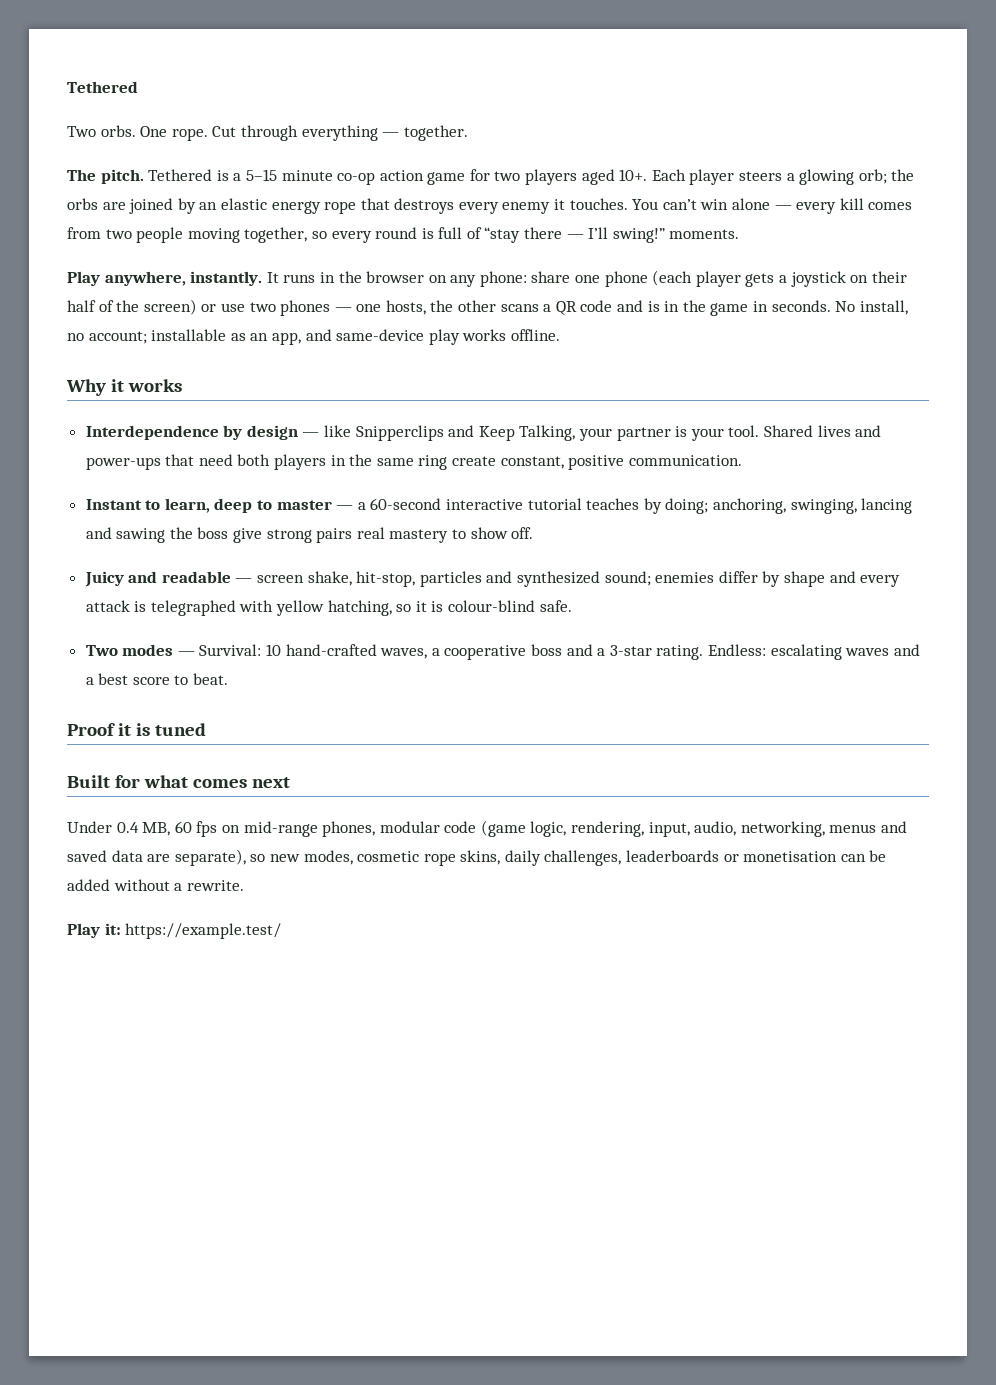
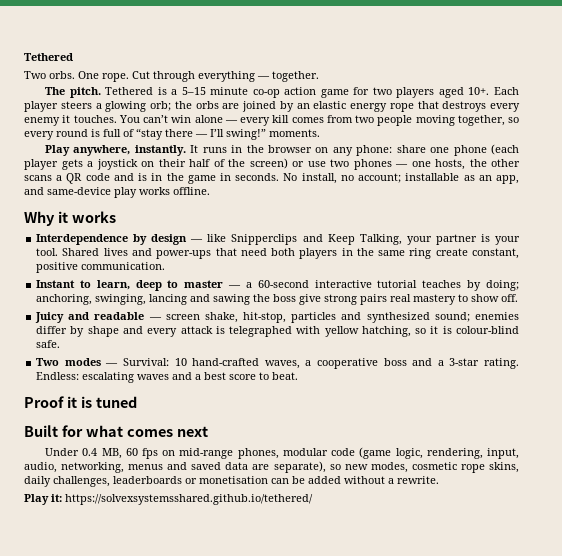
[125,923,282,939] https://example.test/ -> [65,494,313,505] https://solvexsystemsshared.github.io/tethered/

